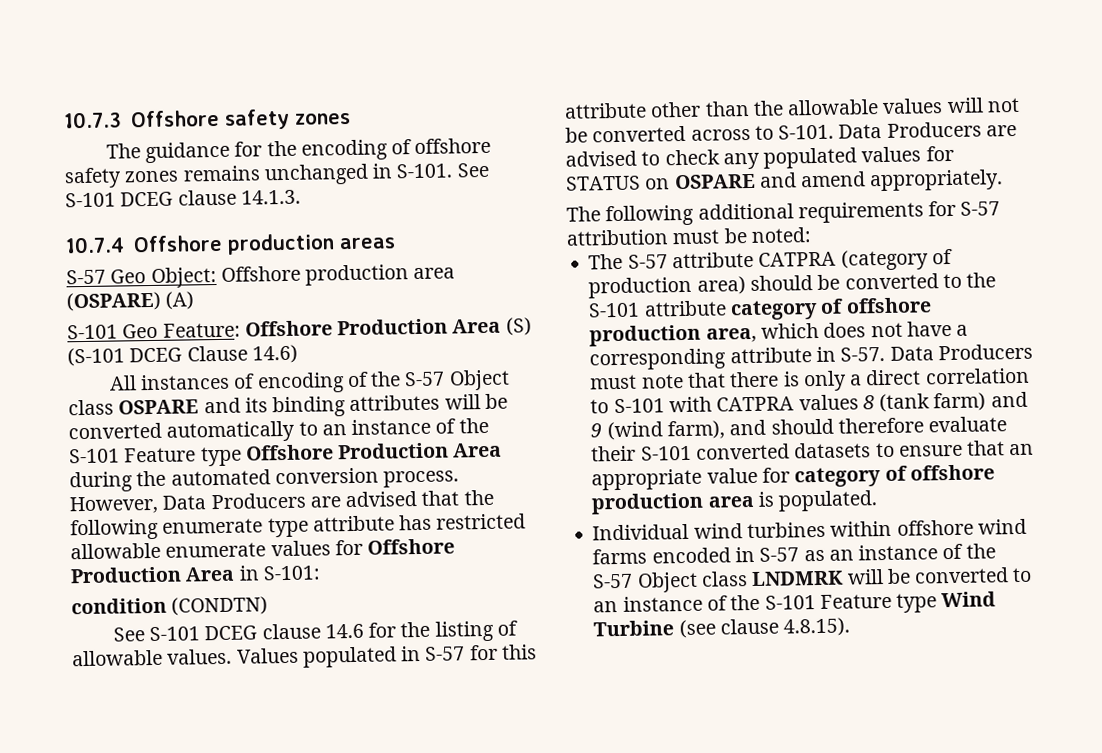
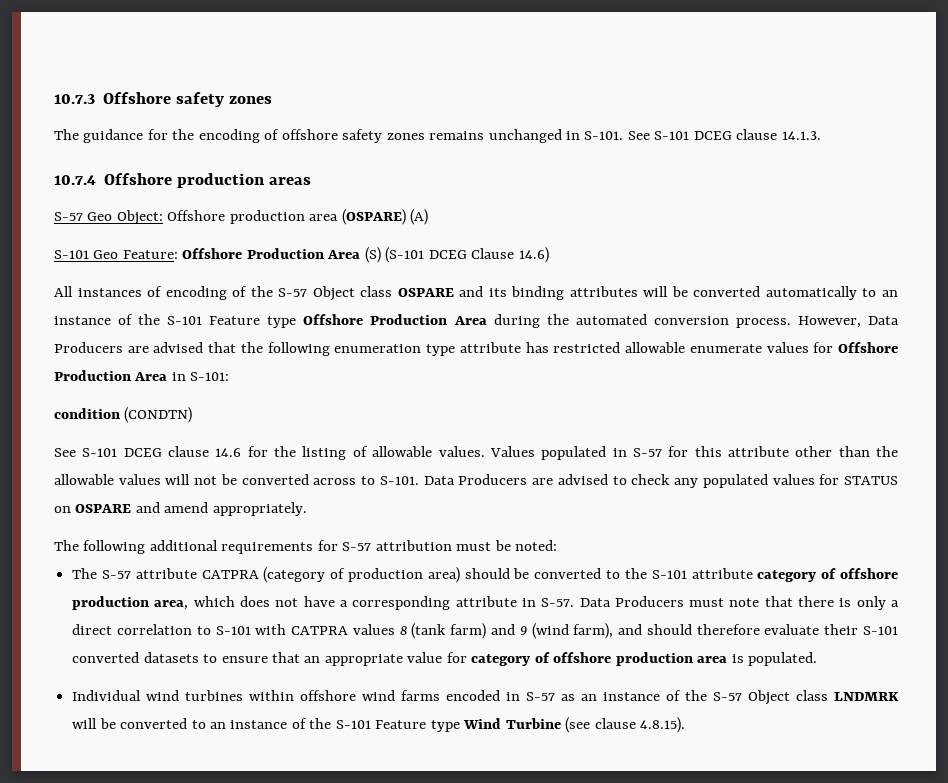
[162,518,264,534] enumerate -> [334,344,422,353] enumeration

